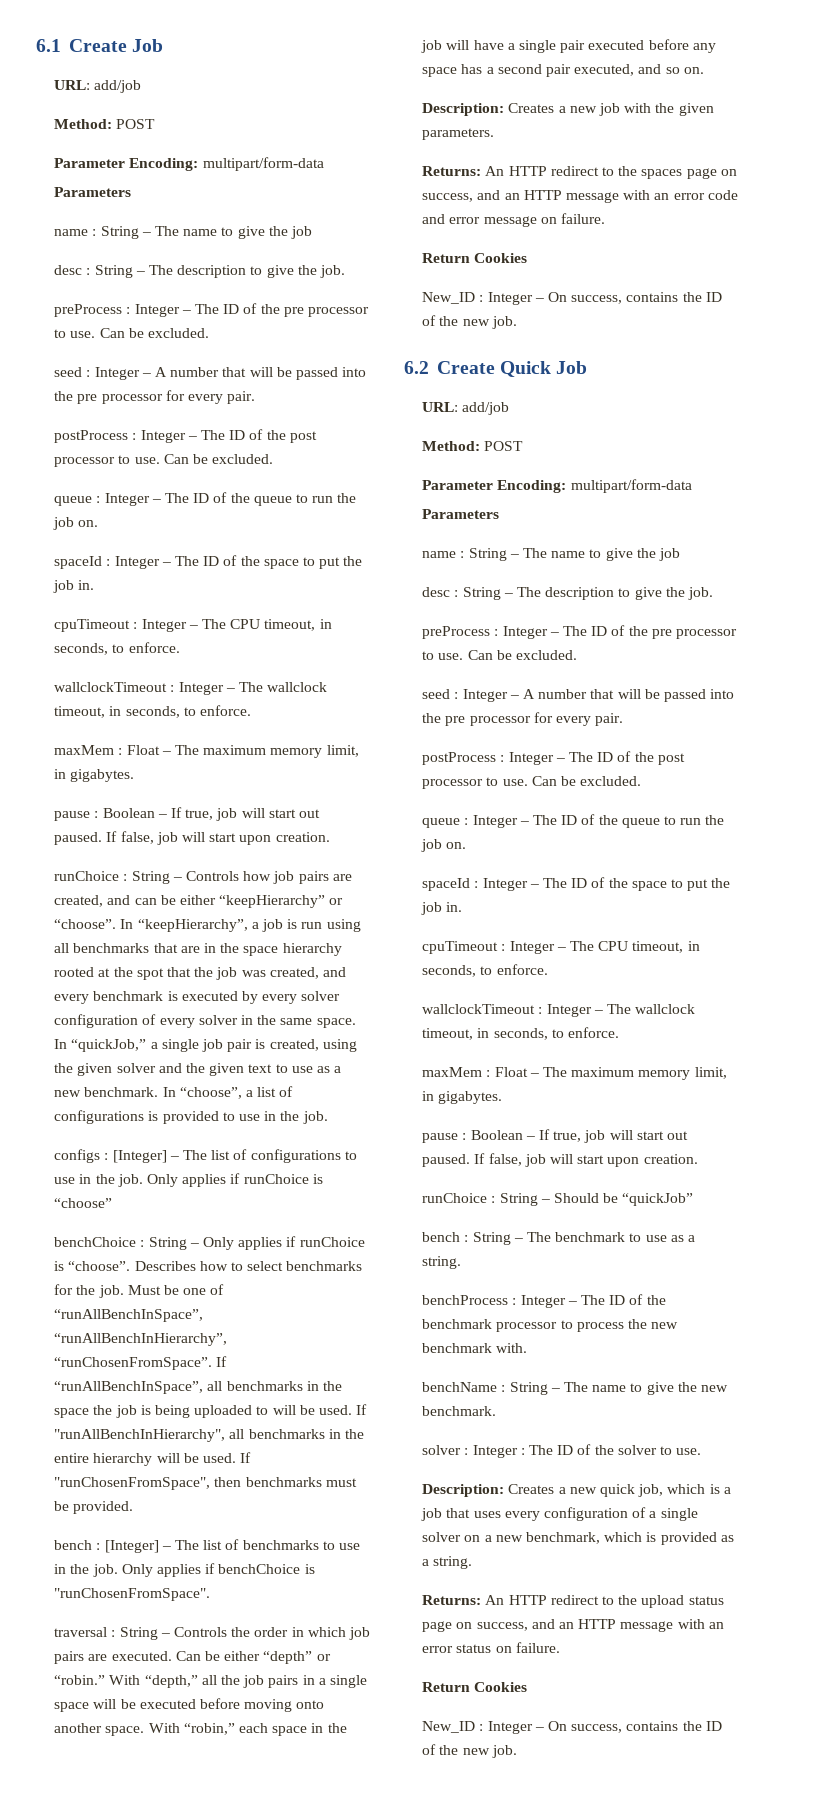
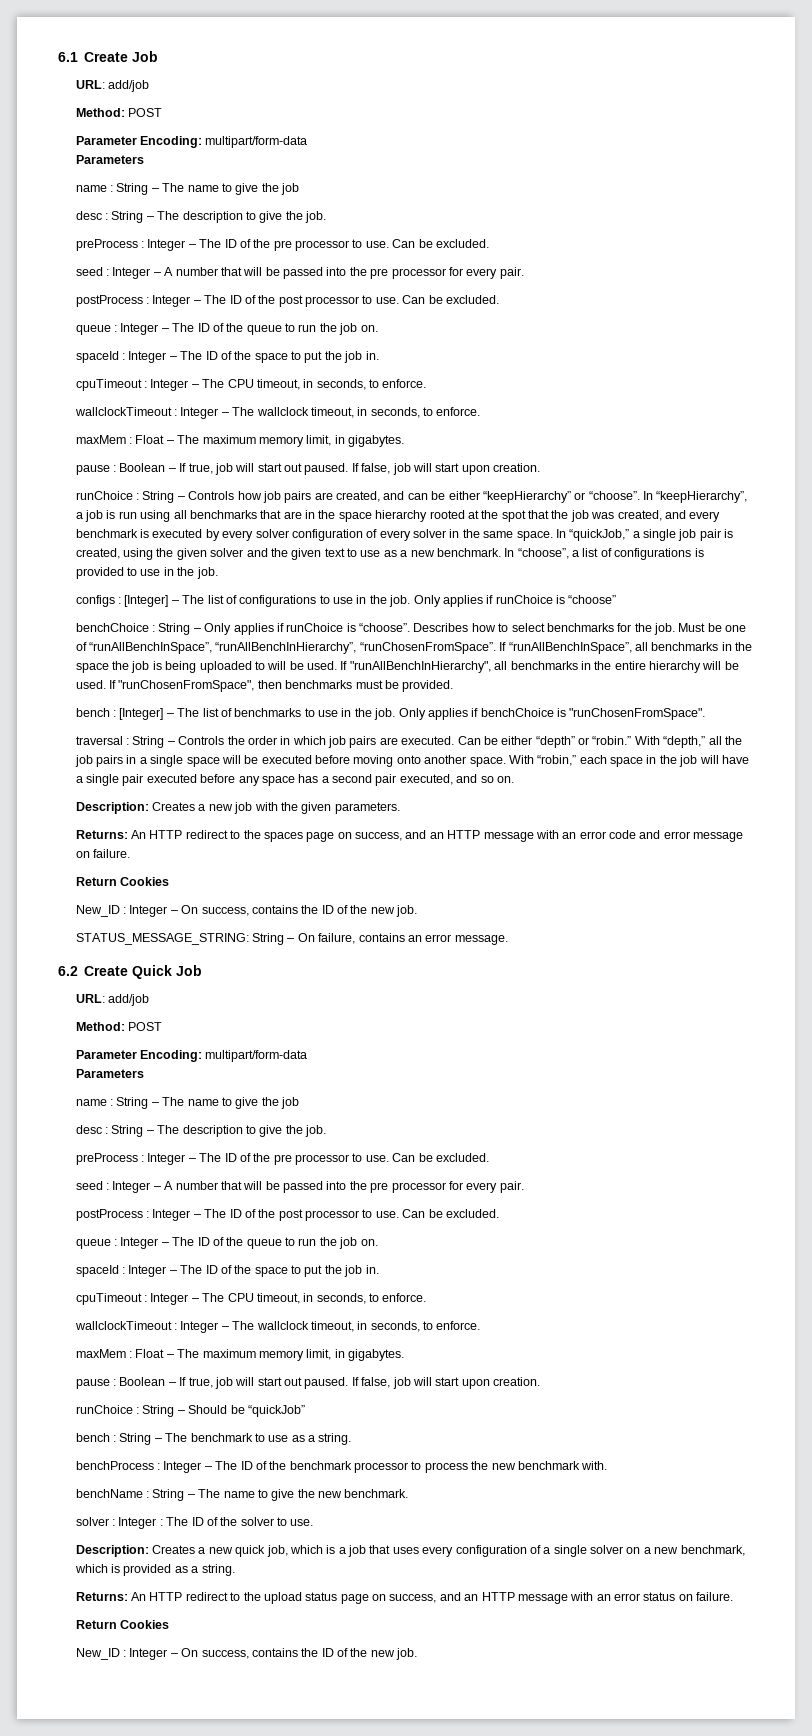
(517, 322) none -> [75,933,508,945] // STATUS_MESSAGE_STRING: String – On failure, contains an error message.

